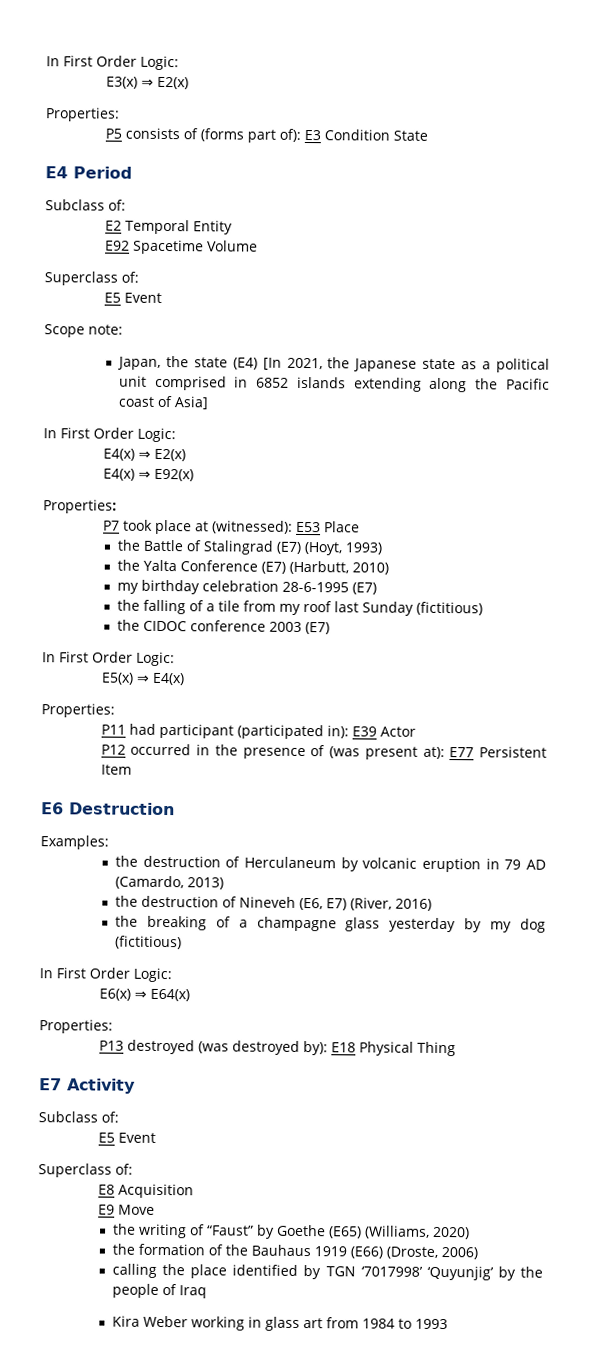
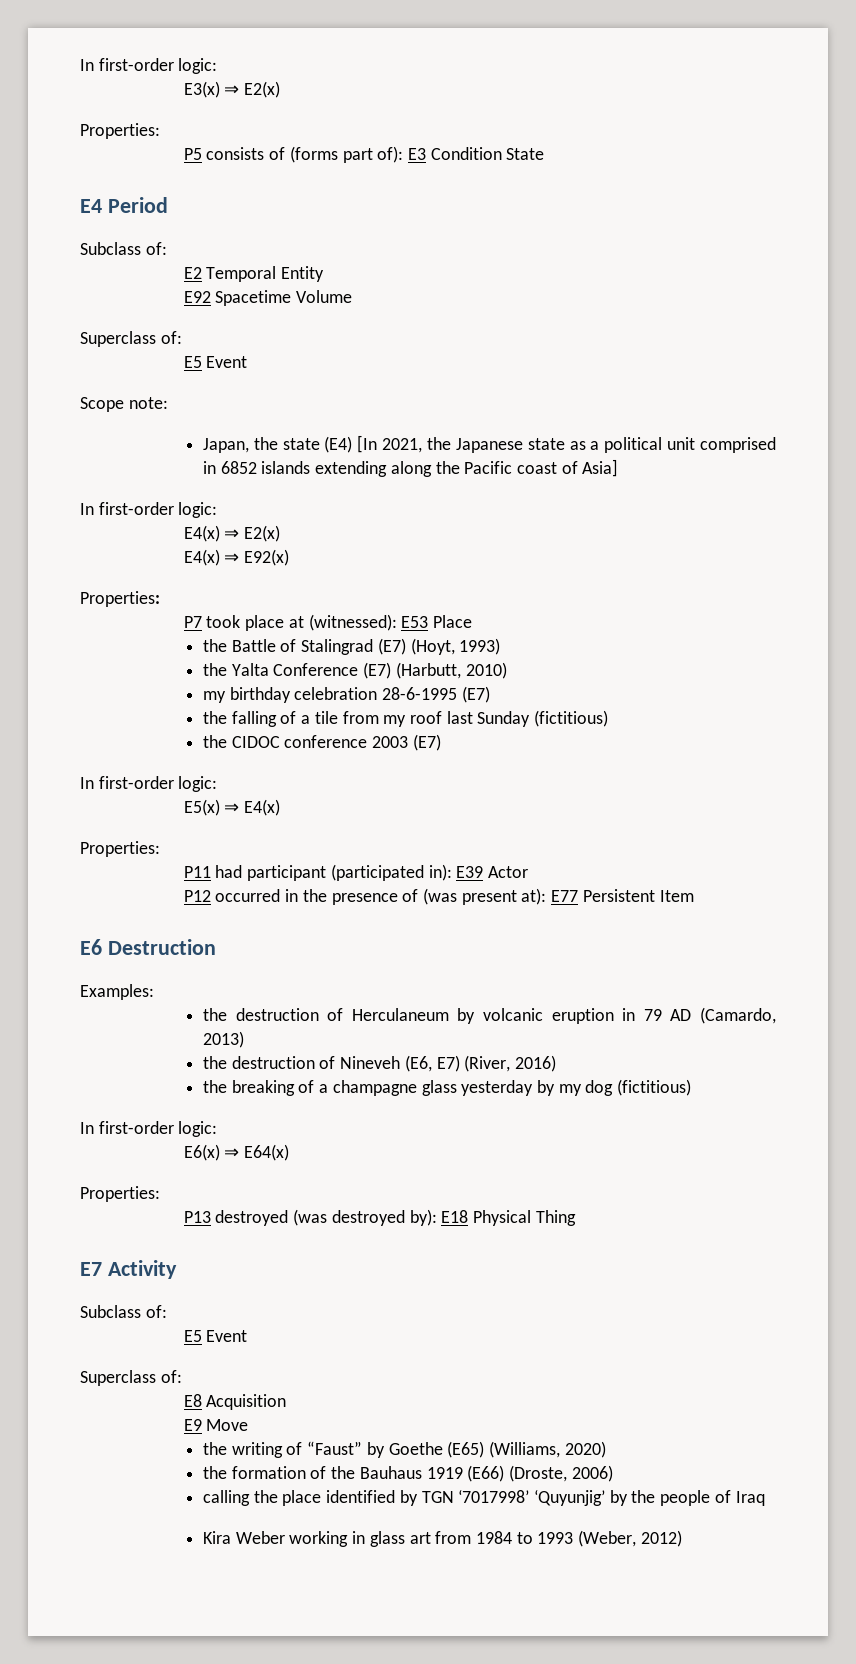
[46,55,179,71] In First Order Logic: -> [80,58,218,74] In first-order logic:
[60,427,176,443] First Order Logic: -> [98,502,218,518] first-order logic:
[59,651,175,667] First Order Logic: -> [98,776,218,792] first-order logic:
[56,967,172,983] First Order Logic: -> [98,1121,218,1137] first-order logic:
(448, 1324) none -> [578,1530,682,1547] (Weber, 2012)

